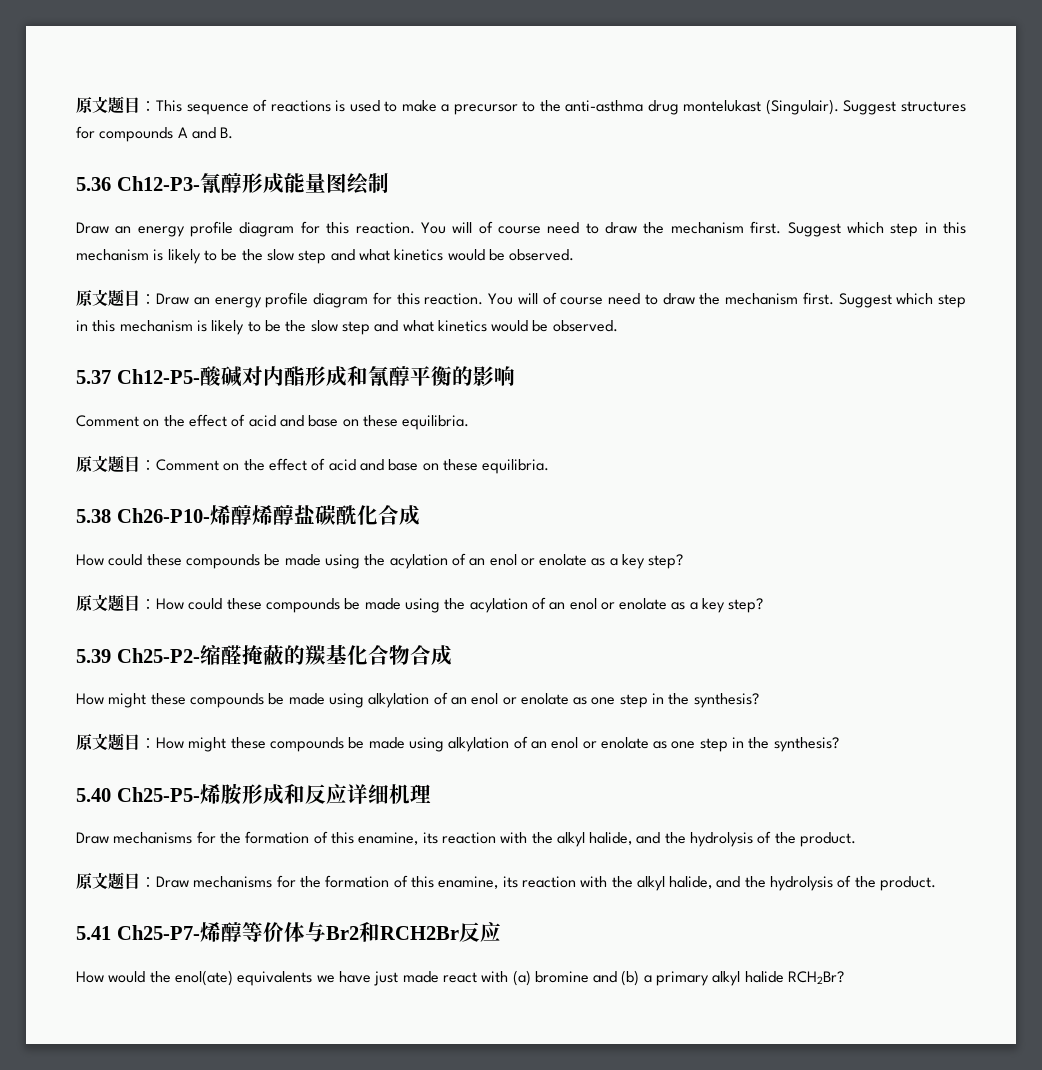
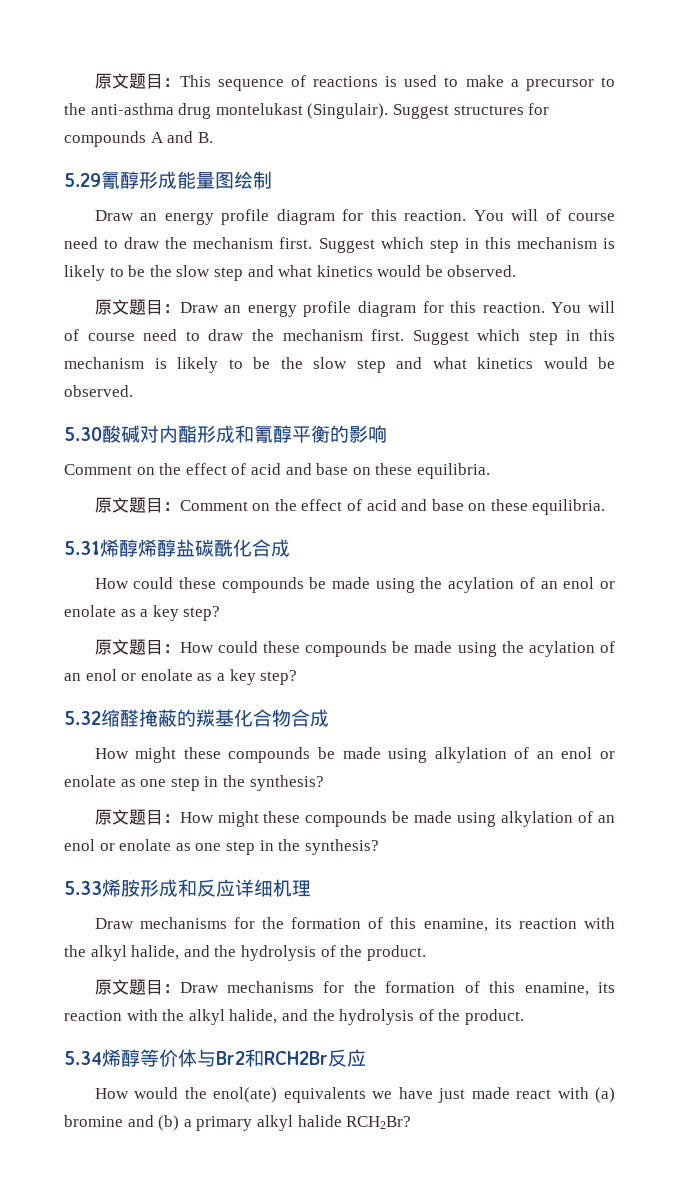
[76,176,200,191] 5.36 Ch12-P3- -> [64,173,101,187] 5.29
[76,369,200,384] 5.37 Ch12-P5- -> [64,427,102,441] 5.30
[76,508,210,523] 5.38 Ch26-P10- -> [64,541,100,555] 5.31
[76,648,200,663] 5.39 Ch25-P2- -> [64,711,101,725] 5.32
[76,787,200,802] 5.40 Ch25-P5- -> [64,881,102,895] 5.33
[76,925,200,940] 5.41 Ch25-P7- -> [64,1051,102,1065] 5.34

